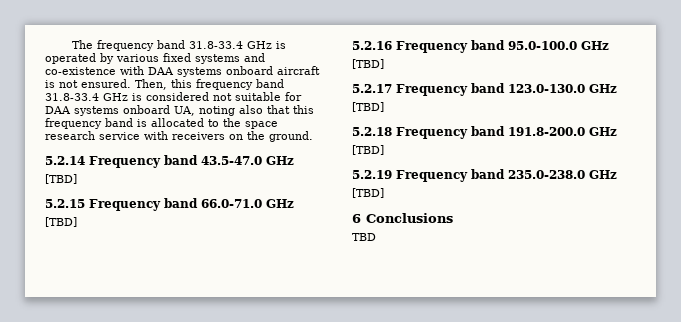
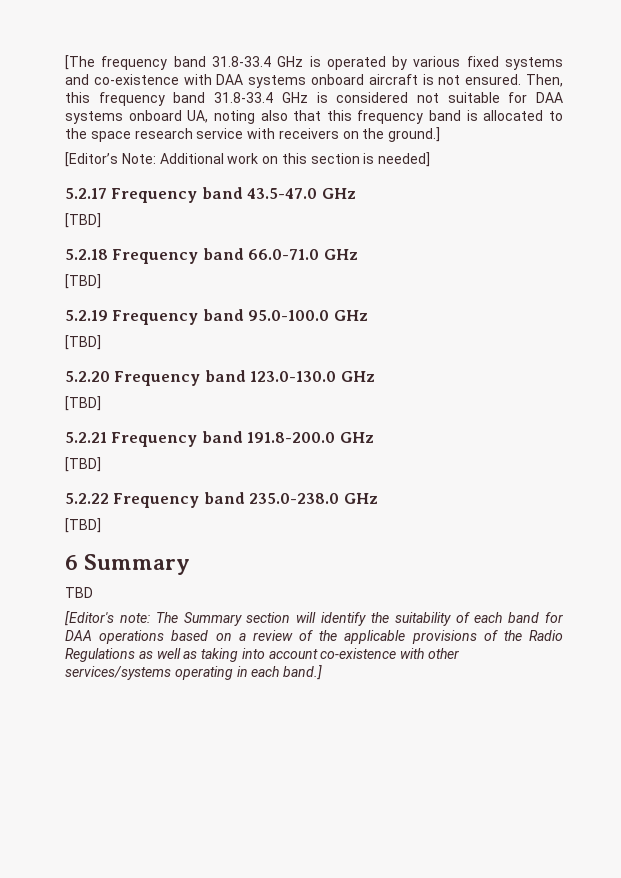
[72,40,94,49] The -> [65,55,95,70] [The
[269,131,313,142] [45,156,85,165] ground. // 5.2.14 -> [388,127,441,142] [65,152,431,167] [65,188,107,199] ground.] // [Editor’s Note: Additional work on this section is needed] // 5.2.17
[45,199,85,208] 5.2.15 -> [65,249,108,260] 5.2.18
[352,41,392,50] 5.2.16 -> [65,310,108,321] 5.2.19
[352,84,392,93] 5.2.17 -> [65,371,110,382] 5.2.20
[352,127,392,136] 5.2.18 -> [65,432,107,443] 5.2.21
[352,170,392,179] 5.2.19 -> [65,493,109,504] 5.2.22
[366,213,453,223] Conclusions -> [84,554,191,575] Summary
(376, 237) none -> [65,611,563,626] [65,630,563,644] [65,648,460,662] [65,665,323,680] // [Editor's note: The Summary section will identify the suitability of each band for DAA operations based on a review of the applicable provisions of the Radio Regulations as well as taking into account co-existence with other services/systems operating in each band.]

